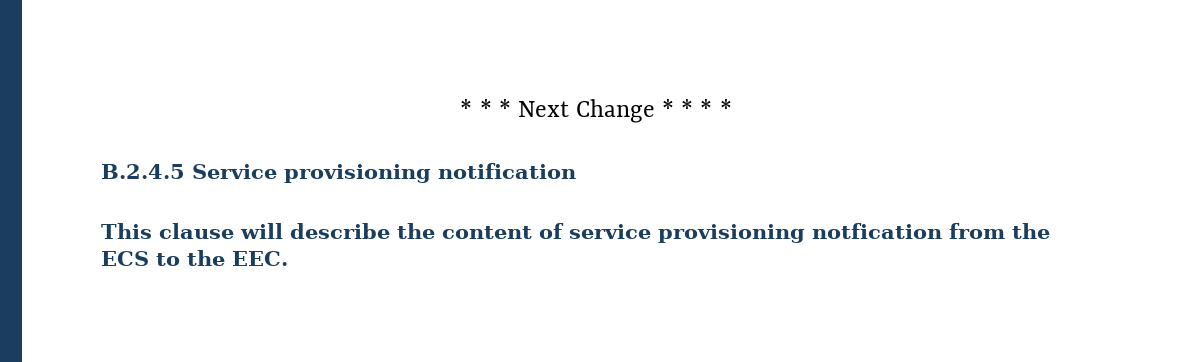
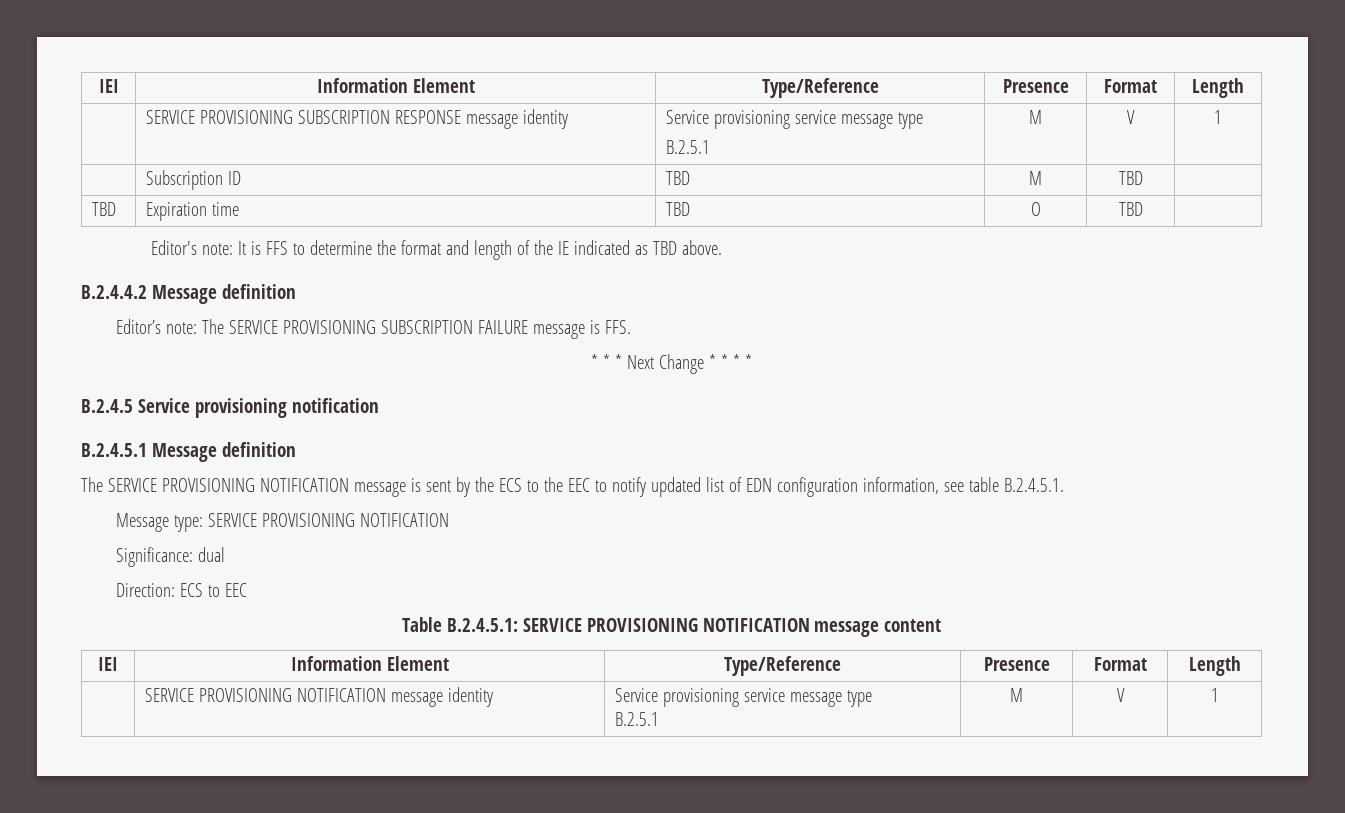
(460, 108) none -> [98,79,119,93] [316,78,475,93] [761,78,879,98] [1002,79,1069,93] [1104,79,1157,93] [1192,78,1244,98] [146,109,569,129] [666,110,924,129] [666,140,711,154] [1029,110,1042,124] [1127,110,1135,124] [1214,110,1222,124] [146,170,242,190] [666,171,691,185] [1029,171,1042,185] [1118,171,1143,185] [92,202,117,216] [146,202,240,221] [666,202,691,216] [1030,202,1041,216] [1118,202,1143,216] [150,240,722,260] [81,284,296,304] [115,319,631,339] IEI | Information Element | Type/Reference | Presence | Format | Length // | SERVICE PROVISIONING SUBSCRIPTION RESPONSE message identity | Service provisioning service message type // B.2.5.1 | M | V | 1 // | Subscription ID | TBD | M | TBD | // TBD | Expiration time | TBD | O | TBD | // Editor's note: It is FFS to determine the format and length of the IE indicated as TBD above. // B.2.4.4.2 Message definition // Editor’s note: The SERVICE PROVISIONING SUBSCRIPTION FAILURE message is FFS. //
[101,223,1050,243] [101,250,288,266] This clause will describe the content of service provisioning notfication from the ECS to the EEC. -> [81,442,296,462] [81,477,1064,497] [115,513,449,532] [115,547,225,567] [115,583,247,597] [401,617,942,637] [98,657,118,671] [290,656,449,671] [724,656,841,676] [983,657,1050,671] [1093,657,1147,671] [1188,656,1241,676] [145,687,494,707] [615,688,873,707] [615,712,660,726] [1010,688,1023,702] [1116,688,1125,702] [1210,688,1219,702] B.2.4.5.1 Message definition // The SERVICE PROVISIONING NOTIFICATION message is sent by the ECS to the EEC to notify updated list of EDN configuration information, see table B.2.4.5.1. // Message type: SERVICE PROVISIONING NOTIFICATION // Significance: dual // Direction: ECS to EEC // Table B.2.4.5.1: SERVICE PROVISIONING NOTIFICATION message content // IEI | Information Element | Type/Reference | Presence | Format | Length // | SERVICE PROVISIONING NOTIFICATION message identity | Service provisioning service message type // B.2.5.1 | M | V | 1

